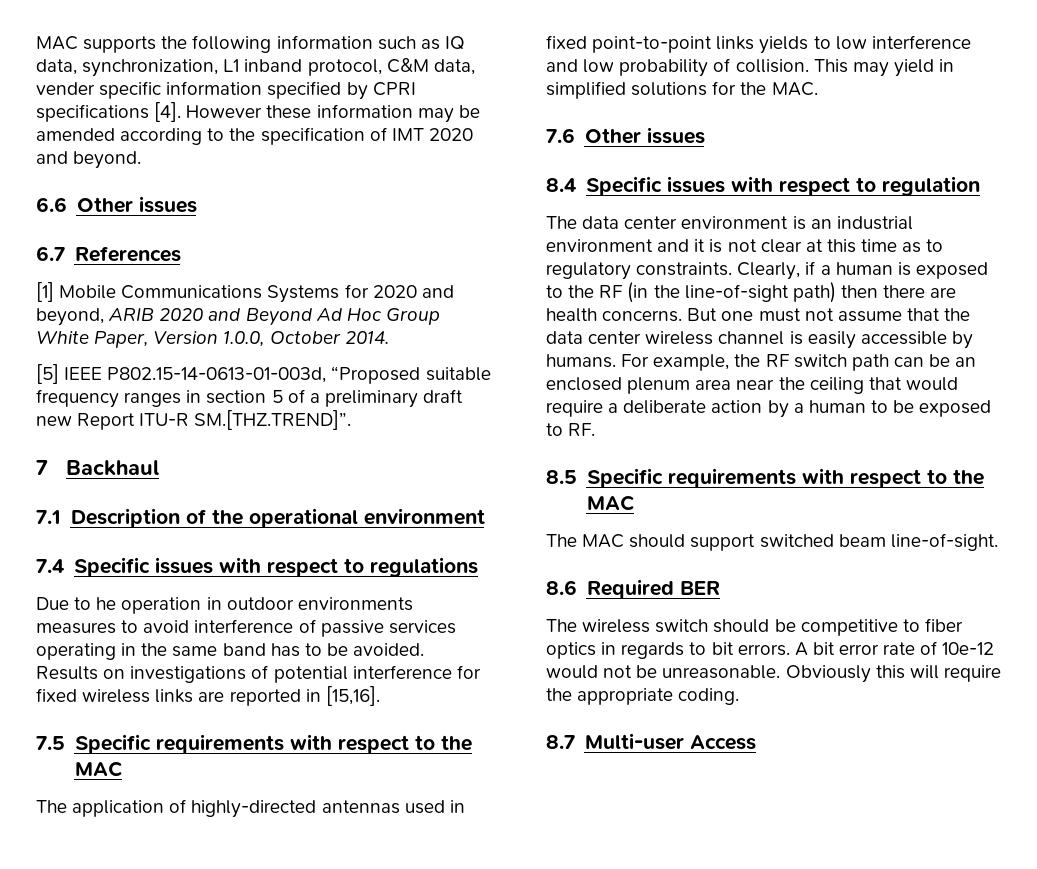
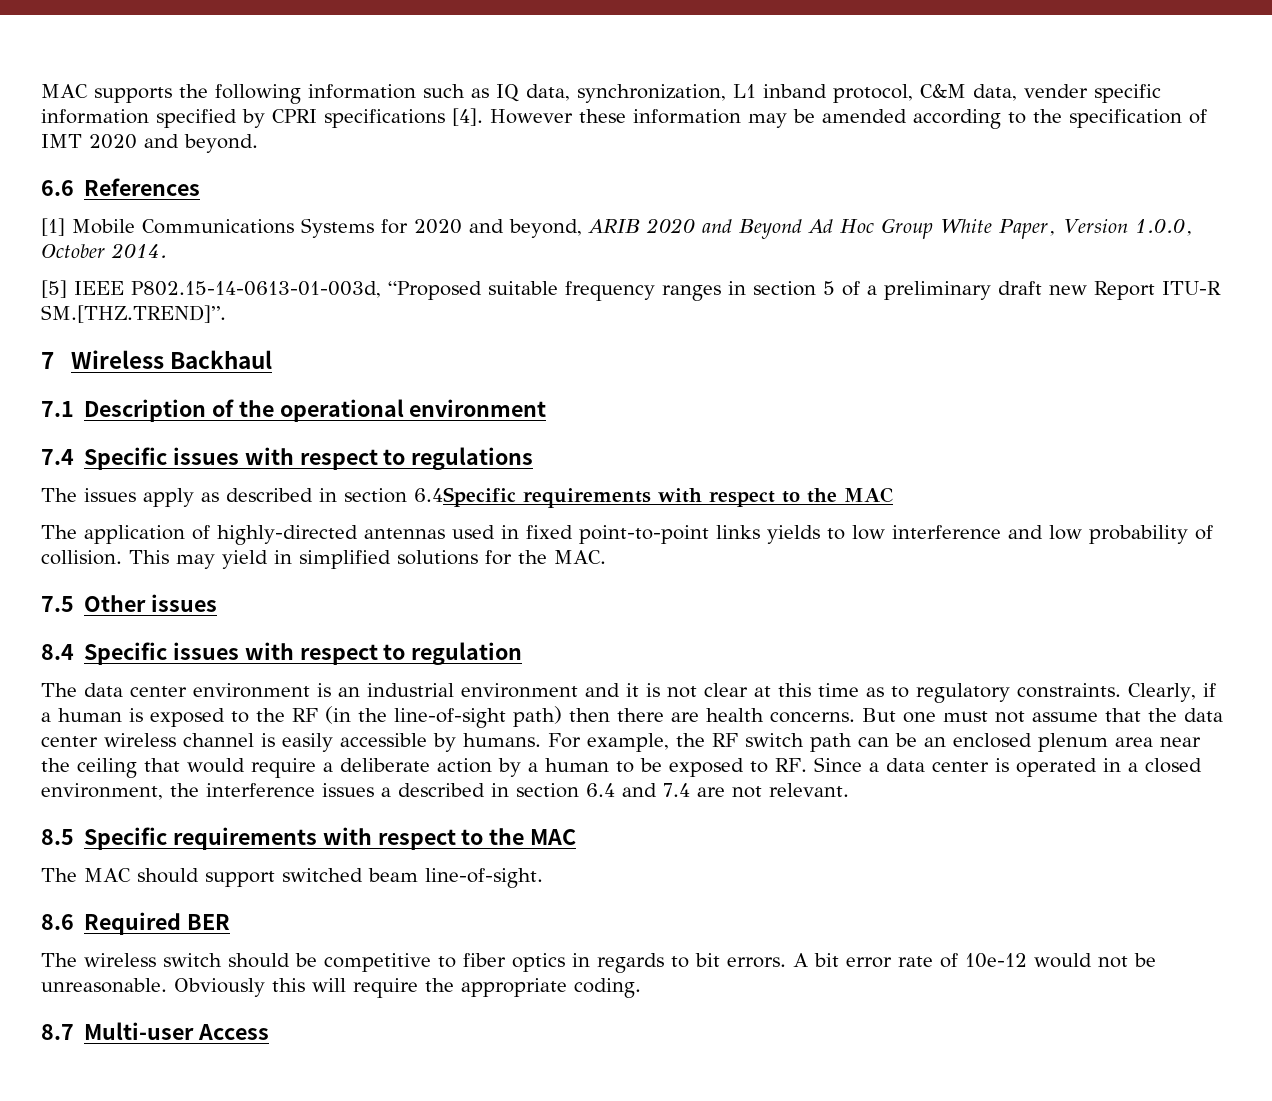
[76,196,197,213] [36,246,65,261] Other issues // 6.7 -> (74, 188) none
(48, 467) none -> [71,350,165,369] Wireless
[36,597,413,614] [36,619,456,637] [36,643,425,660] [36,665,481,683] [36,686,380,706] [36,734,151,754] Due to he operation in outdoor environments measures to avoid interference of passive services operating in the same band has to be avoided. Results on investigations of potential interference for fixed wireless links are reported in [15,16]. // 7.5 Specific -> [41,487,516,507] The issues apply as described in section 6.4Specific
[546,128,575,143] 7.6 -> [41,596,74,612] 7.5
(596, 429) none -> [813,757,1202,777] [41,783,849,800] Since a data center is operated in a closed environment, the interference issues a described in section 6.4 and 7.4 are not relevant.

